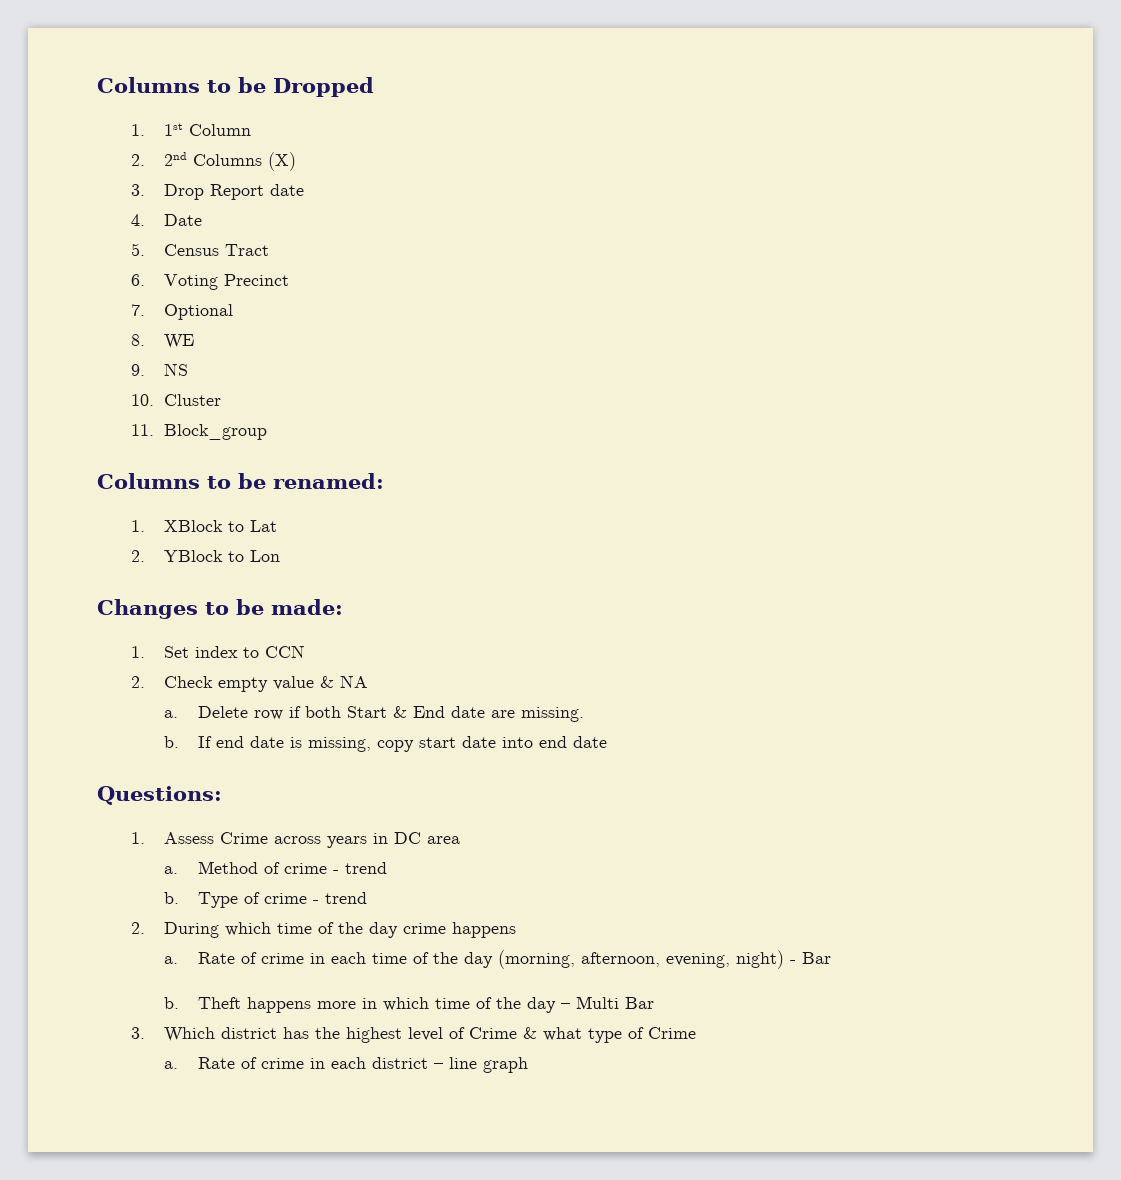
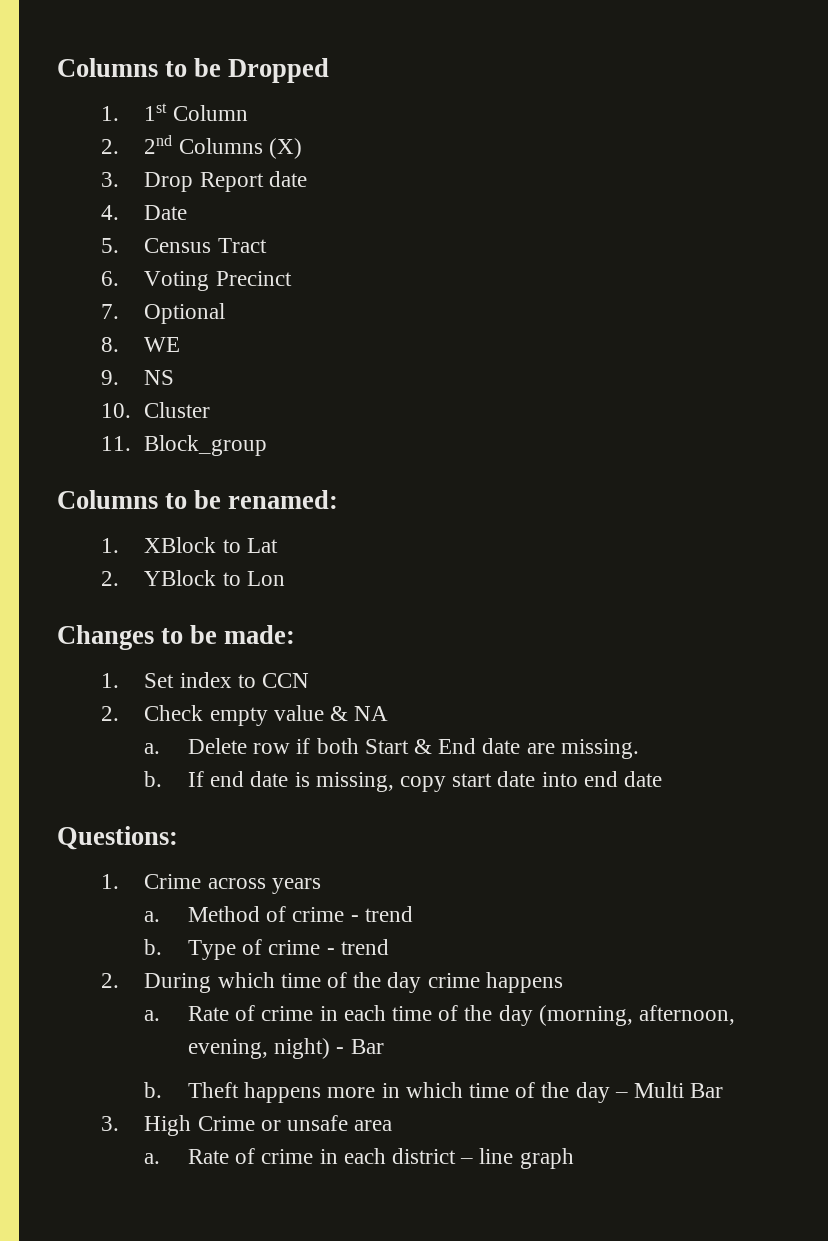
[164,832,215,844] Assess -> (119, 881) none
[373,832,461,844] in DC area -> (321, 886) none
[164,1027,697,1043] Which district has the highest level of Crime & what type of Crime -> [144,1115,393,1136] High Crime or unsafe area

